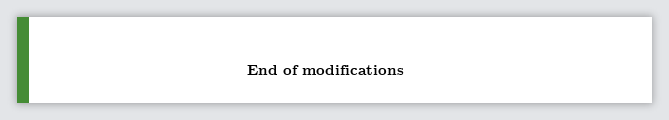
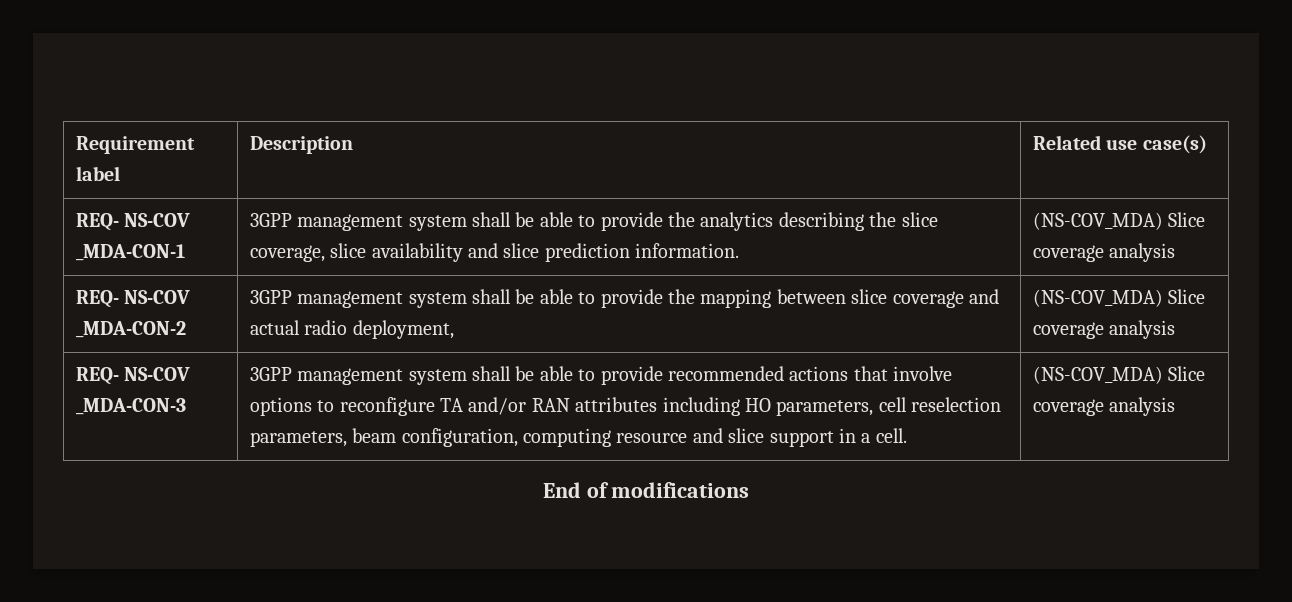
(247, 70) none -> [75,136,195,154] [75,166,120,181] [249,136,353,154] [1032,135,1207,154] [75,213,191,231] [75,244,185,261] [249,212,938,231] [249,243,740,262] [1032,212,1206,230] [1032,243,1176,262] [75,290,191,308] [75,321,186,338] [249,289,1000,308] [249,320,454,339] [1032,289,1206,307] [1032,320,1176,339] [75,367,191,385] [75,398,186,415] [249,366,953,385] [249,397,1002,416] [249,428,907,447] [1032,366,1206,384] [1032,397,1176,416] Requirement label | Description | Related use case(s) // REQ- NS-COV _MDA-CON-1 | 3GPP management system shall be able to provide the analytics describing the slice coverage, slice availability and slice prediction information. | (NS-COV_MDA) Slice coverage analysis // REQ- NS-COV _MDA-CON-2 | 3GPP management system shall be able to provide the mapping between slice coverage and actual radio deployment, | (NS-COV_MDA) Slice coverage analysis // REQ- NS-COV _MDA-CON-3 | 3GPP management system shall be able to provide recommended actions that involve options to reconfigure TA and/or RAN attributes including HO parameters, cell reselection parameters, beam configuration, computing resource and slice support in a cell. | (NS-COV_MDA) Slice coverage analysis //

